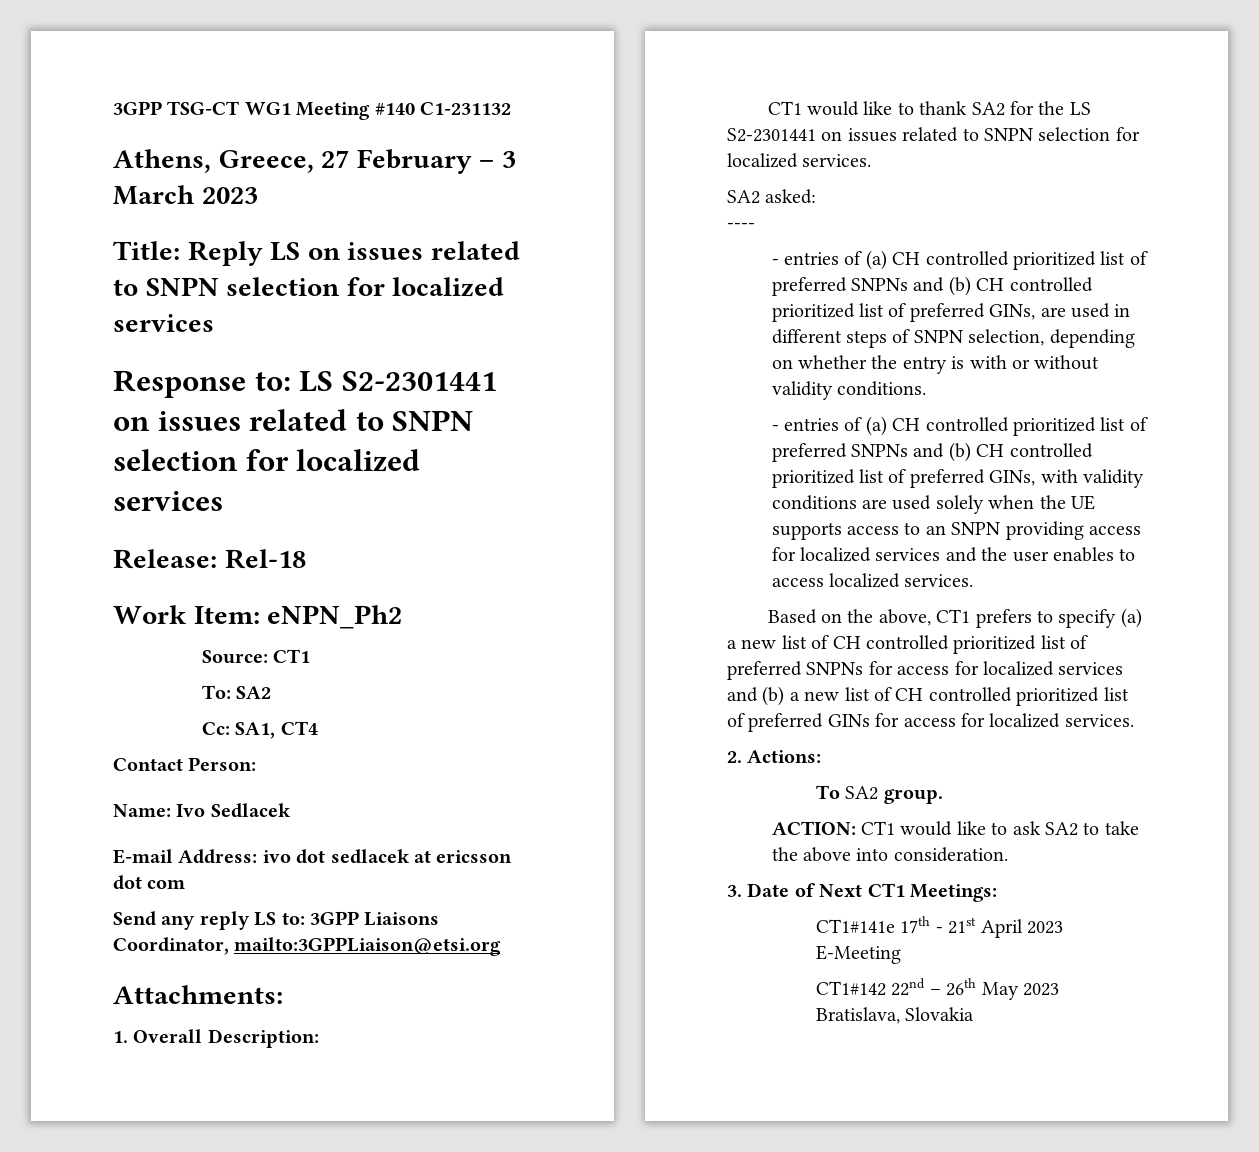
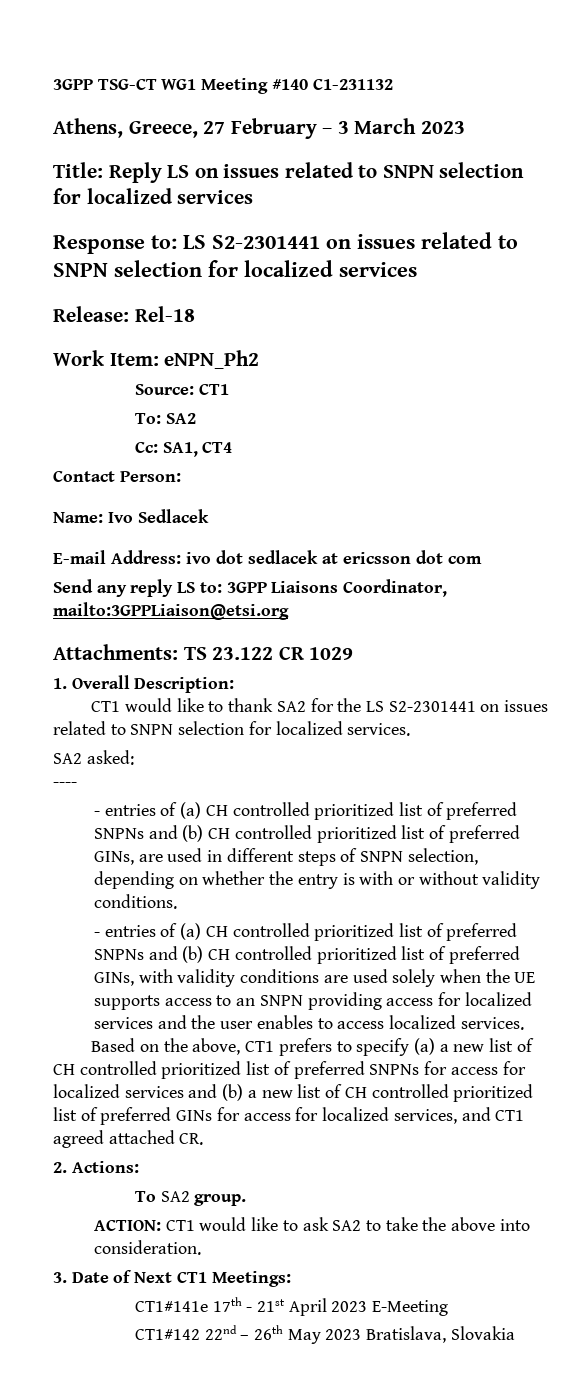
(283, 994) none -> [183,647,354,660] TS 23.122 CR 1029
[1064,714,1134,727] services. -> [393,1107,525,1124] [53,1130,204,1148] services, and CT1 agreed attached CR.

